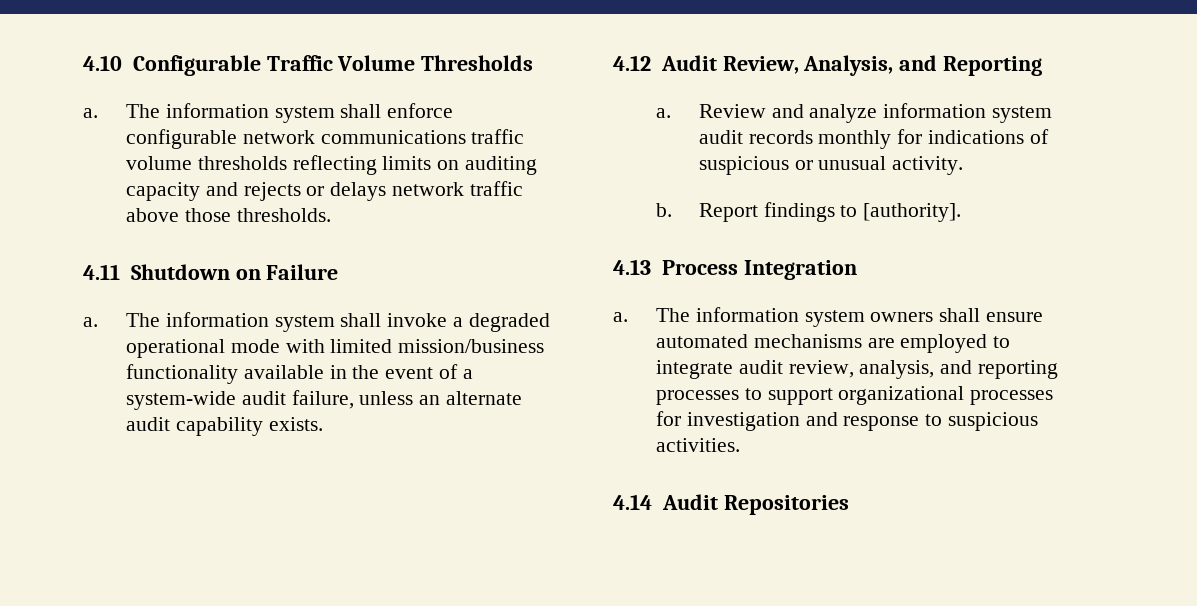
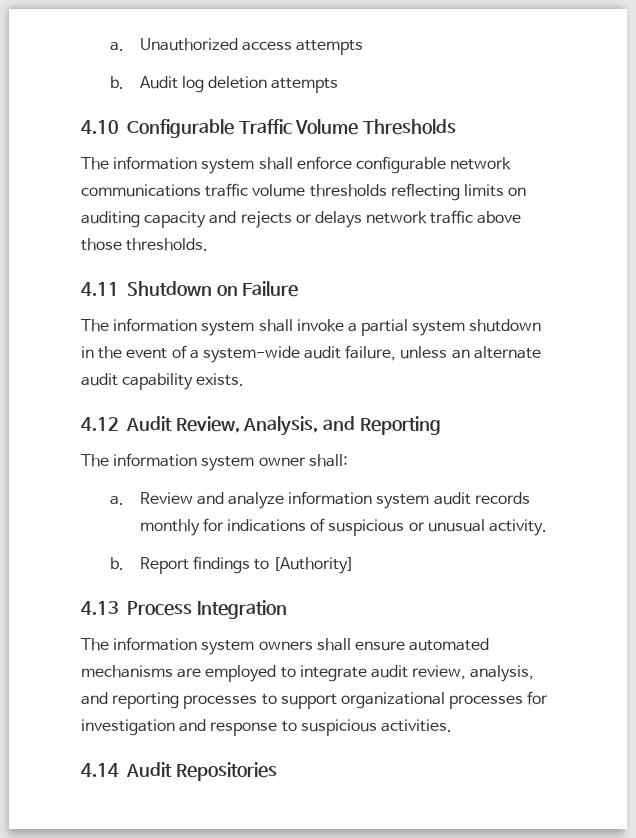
(83, 63) none -> [110,38,364,55] [110,76,339,93] a. Unauthorized access attempts // b. Audit log deletion attempts //
[83,108,98,118] a. -> (457, 127) none
[83,317,98,327] a. -> (299, 289) none
[468,313,550,332] [125,339,545,358] [125,364,324,384] degraded operational mode with limited mission/business functionality available -> [361,319,542,336] partial system shutdown
(1042, 66) none -> [81,453,348,471] // The information system owner shall:
[863,203,962,222] [authority]. -> [273,557,355,574] [Authority]
[613,312,628,322] a. -> (287, 609) none

